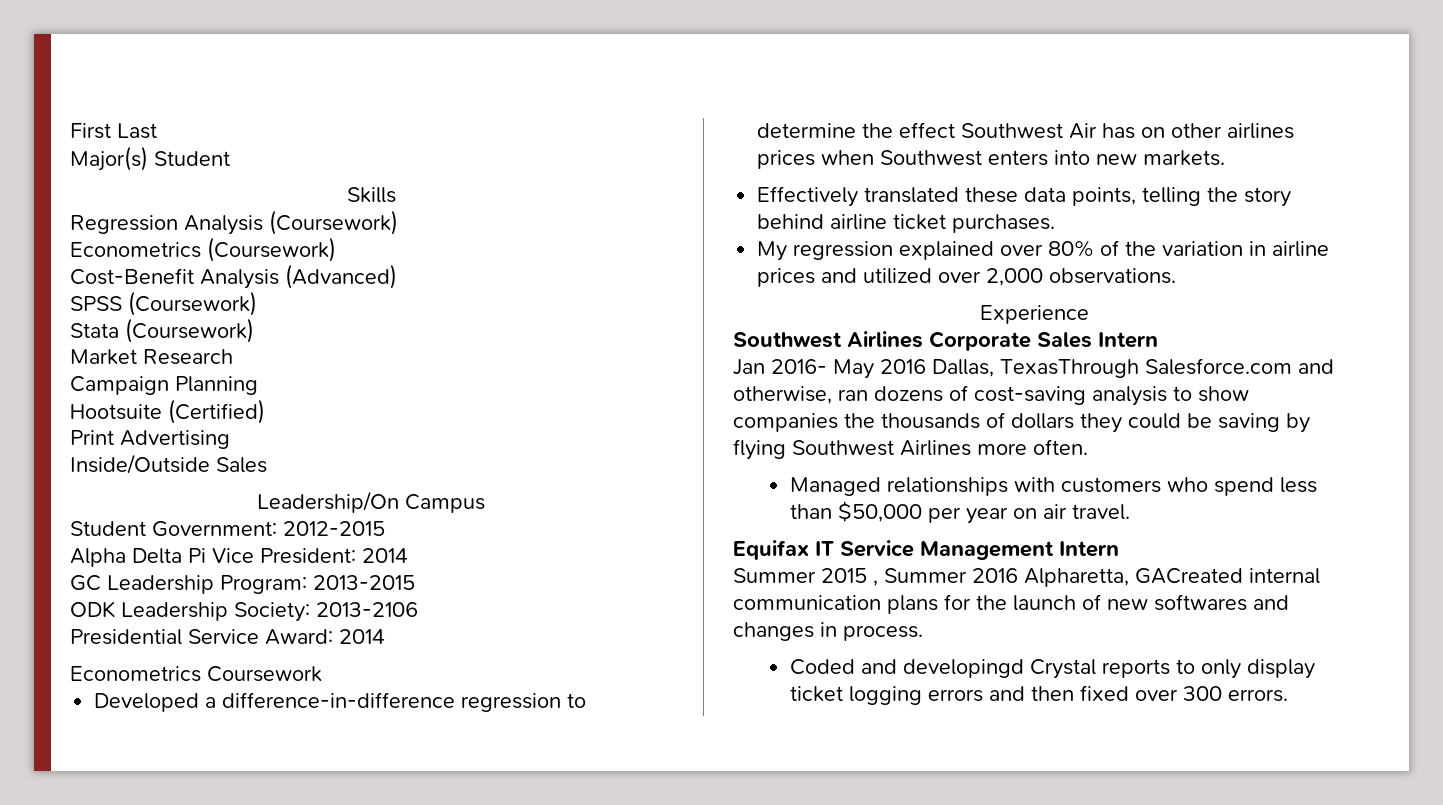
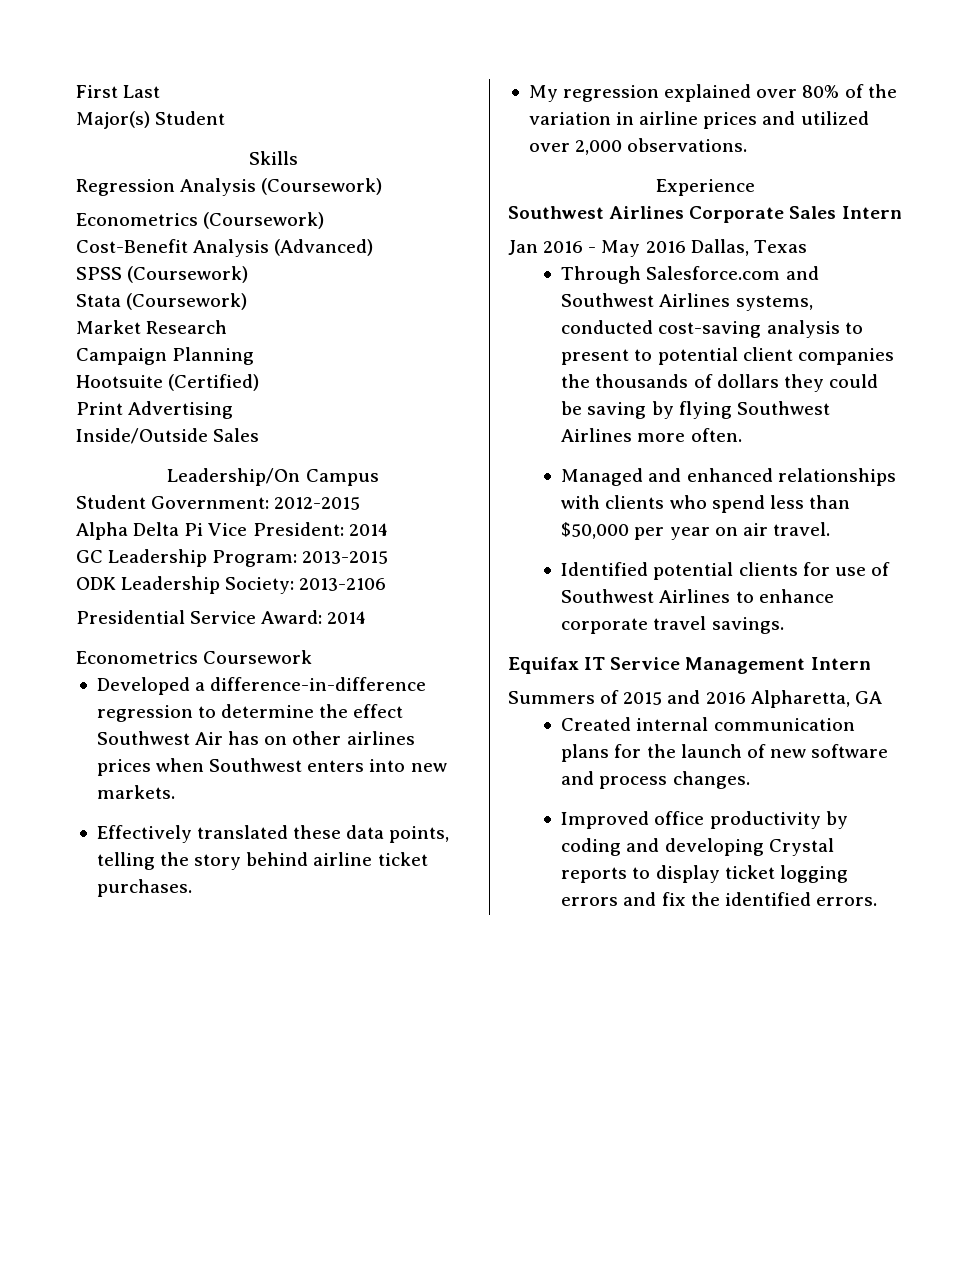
[771,359,827,374] 2016- -> [543,241,597,253] 2016 -
[1000,358,1334,378] [733,385,1249,406] TexasThrough Salesforce.com and otherwise, ran dozens of cost-saving analysis to show -> [753,240,807,253] [561,266,819,284] [561,293,813,311] [561,320,863,338] [561,347,793,365] Texas // Through Salesforce.com and Southwest Airlines systems, conducted cost-saving analysis to present to potential client
(882, 486) none -> [648,468,773,482] and enhanced
[1061,477,1162,493] customers -> [605,495,665,509] clients
(1131, 512) none -> [561,562,890,580] [561,589,834,603] [561,616,784,634] // Identified potential clients for use of Southwest Airlines to enhance corporate travel savings.
[733,568,1243,587] Summer 2015 , Summer 2016 Alpharetta, GACreated -> [508,690,882,708] [561,717,632,731] Summers of 2015 and 2016 Alpharetta, GA // Created
[1154,594,1289,611] [733,622,923,641] [790,659,1025,678] softwares and changes in process. // Coded and developingd -> [811,744,889,758] [561,771,750,789] [561,811,848,829] [561,838,764,856] software and process changes. // Improved office productivity by coding and developing
[1201,659,1242,679] only -> (651, 873) none
[1031,685,1223,701] then fixed over 300 -> [661,892,811,906] fix the identified

